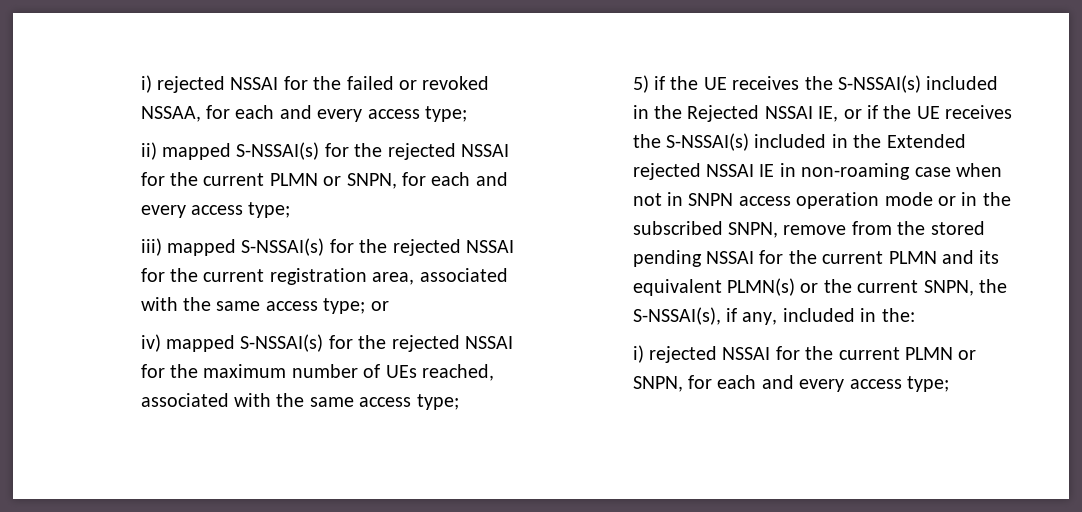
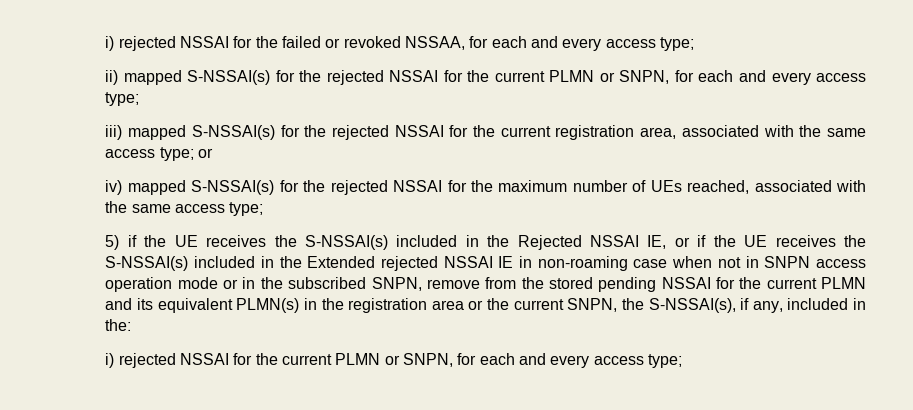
(796, 287) none -> [303,298,464,313] in the registration area

